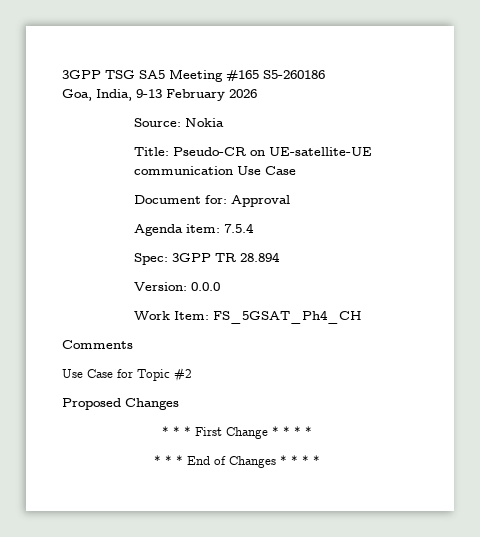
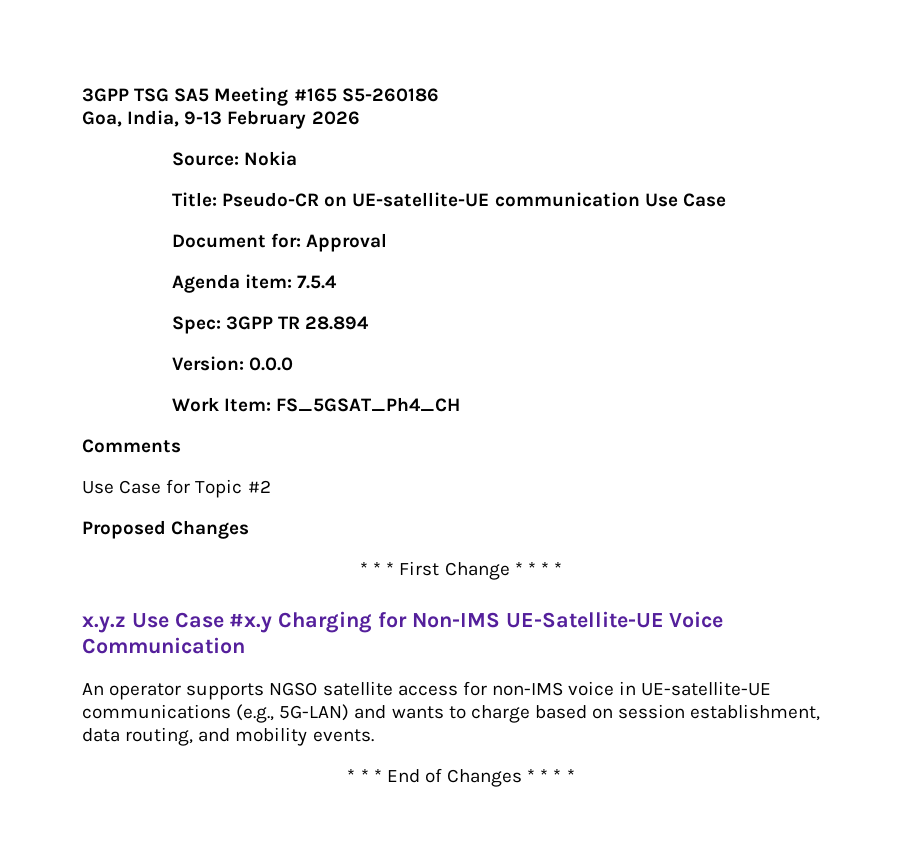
(312, 431) none -> [82,611,724,633] [82,637,245,654] [82,681,772,700] [82,704,821,723] [82,727,374,746] // x.y.z Use Case #x.y Charging for Non-IMS UE-Satellite-UE Voice Communication // An operator supports NGSO satellite access for non-IMS voice in UE-satellite-UE communications (e.g., 5G-LAN) and wants to charge based on session establishment, data routing, and mobility events.

